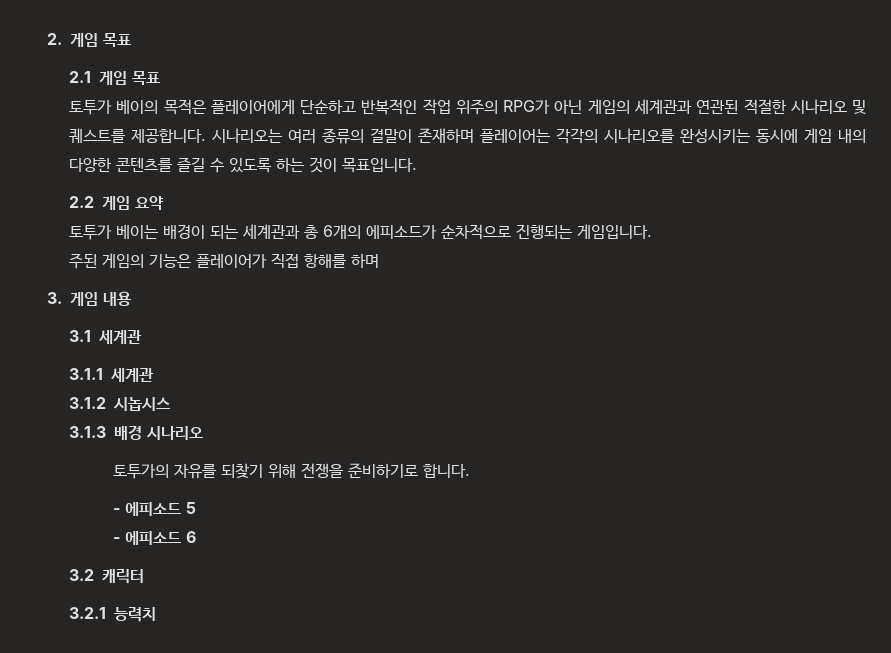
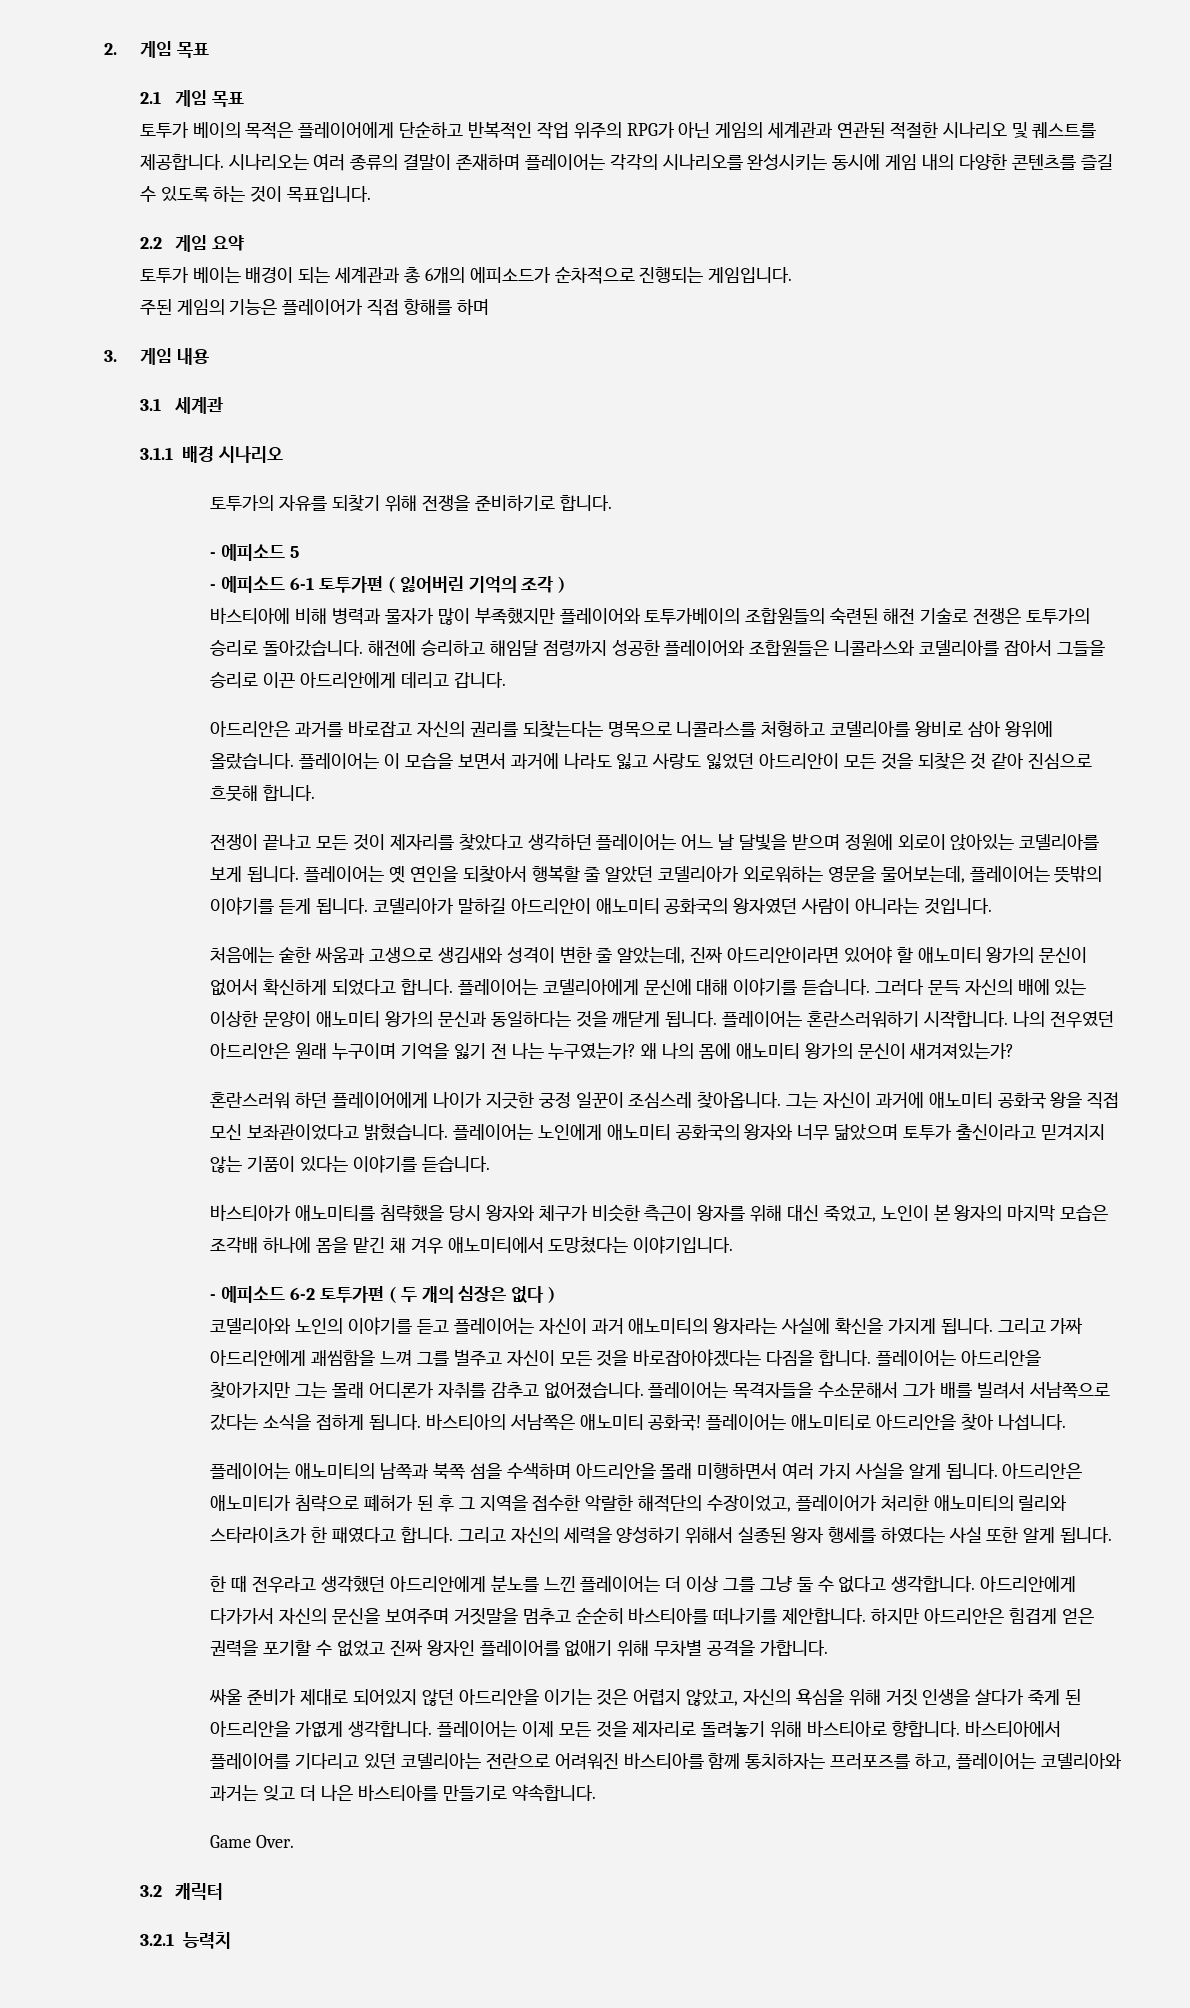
[111,368,155,382] [69,397,171,411] [69,426,107,438] 세계관 // 3.1.2 시놉시스 // 3.1.3 -> (173, 453) none
[186,531,197,543] 6 -> [290,576,566,593] [210,607,1090,625] [210,640,1105,657] [210,672,506,688] [210,720,1053,738] [210,752,1093,770] [210,785,316,801] [210,833,1100,851] [210,866,1103,883] [210,897,992,915] [210,946,1088,964] [210,978,1087,996] [210,1010,1114,1028] [210,1042,1015,1060] [210,1091,1120,1109] [210,1123,1105,1141] [210,1155,490,1173] [210,1204,1109,1222] [210,1236,734,1254] [210,1286,556,1303] [210,1317,1084,1335] [210,1349,1041,1367] [210,1382,1110,1399] [210,1413,1066,1431] [210,1463,1083,1480] [210,1494,1068,1512] [210,1526,1113,1544] [210,1575,1077,1593] [210,1607,1094,1625] [210,1639,828,1657] [209,1689,1082,1706] [210,1720,1061,1738] [210,1752,1122,1770] [210,1784,596,1802] [210,1835,295,1848] 6-1 토투가편 ( 잃어버린 기억의 조각 ) // 바스티아에 비해 병력과 물자가 많이 부족했지만 플레이어와 토투가베이의 조합원들의 숙련된 해전 기술로 전쟁은 토투가의 승리로 돌아갔습니다. 해전에 승리하고 해임달 점령까지 성공한 플레이어와 조합원들은 니콜라스와 코델리아를 잡아서 그들을 승리로 이끈 아드리안에게 데리고 갑니다. // 아드리안은 과거를 바로잡고 자신의 권리를 되찾는다는 명목으로 니콜라스를 처형하고 코델리아를 왕비로 삼아 왕위에 올랐습니다. 플레이어는 이 모습을 보면서 과거에 나라도 잃고 사랑도 잃었던 아드리안이 모든 것을 되찾은 것 같아 진심으로 흐뭇해 합니다. // 전쟁이 끝나고 모든 것이 제자리를 찾았다고 생각하던 플레이어는 어느 날 달빛을 받으며 정원에 외로이 앉아있는 코델리아를 보게 됩니다. 플레이어는 옛 연인을 되찾아서 행복할 줄 알았던 코델리아가 외로워하는 영문을 물어보는데, 플레이어는 뜻밖의 이야기를 듣게 됩니다. 코델리아가 말하길 아드리안이 애노미티 공화국의 왕자였던 사람이 아니라는 것입니다. // 처음에는 숱한 싸움과 고생으로 생김새와 성격이 변한 줄 알았는데, 진짜 아드리안이라면 있어야 할 애노미티 왕가의 문신이 없어서 확신하게 되었다고 합니다. 플레이어는 코델리아에게 문신에 대해 이야기를 듣습니다. 그러다 문득 자신의 배에 있는 이상한 문양이 애노미티 왕가의 문신과 동일하다는 것을 깨닫게 됩니다. 플레이어는 혼란스러워하기 시작합니다. 나의 전우였던 아드리안은 원래 누구이며 기억을 잃기 전 나는 누구였는가? 왜 나의 몸에 애노미티 왕가의 문신이 새겨져있는가? // 혼란스러워 하던 플레이어에게 나이가 지긋한 궁정 일꾼이 조심스레 찾아옵니다. 그는 자신이 과거에 애노미티 공화국 왕을 직접 모신 보좌관이었다고 밝혔습니다. 플레이어는 노인에게 애노미티 공화국의 왕자와 너무 닮았으며 토투가 출신이라고 믿겨지지 않는 기품이 있다는 이야기를 듣습니다. // 바스티아가 애노미티를 침략했을 당시 왕자와 체구가 비슷한 측근이 왕자를 위해 대신 죽었고, 노인이 본 왕자의 마지막 모습은 조각배 하나에 몸을 맡긴 채 겨우 애노미티에서 도망쳤다는 이야기입니다. // - 에피소드 6-2 토투가편 ( 두 개의 심장은 없다 ) // 코델리아와 노인의 이야기를 듣고 플레이어는 자신이 과거 애노미티의 왕자라는 사실에 확신을 가지게 됩니다. 그리고 가짜 아드리안에게 괘씸함을 느껴 그를 벌주고 자신이 모든 것을 바로잡아야겠다는 다짐을 합니다. 플레이어는 아드리안을 찾아가지만 그는 몰래 어디론가 자취를 감추고 없어졌습니다. 플레이어는 목격자들을 수소문해서 그가 배를 빌려서 서남쪽으로 갔다는 소식을 접하게 됩니다. 바스티아의 서남쪽은 애노미티 공화국! 플레이어는 애노미티로 아드리안을 찾아 나섭니다. // 플레이어는 애노미티의 남쪽과 북쪽 섬을 수색하며 아드리안을 몰래 미행하면서 여러 가지 사실을 알게 됩니다. 아드리안은 애노미티가 침략으로 폐허가 된 후 그 지역을 접수한 악랄한 해적단의 수장이었고, 플레이어가 처리한 애노미티의 릴리와 스타라이츠가 한 패였다고 합니다. 그리고 자신의 세력을 양성하기 위해서 실종된 왕자 행세를 하였다는 사실 또한 알게 됩니다. // 한 때 전우라고 생각했던 아드리안에게 분노를 느낀 플레이어는 더 이상 그를 그냥 둘 수 없다고 생각합니다. 아드리안에게 다가가서 자신의 문신을 보여주며 거짓말을 멈추고 순순히 바스티아를 떠나기를 제안합니다. 하지만 아드리안은 힘겹게 얻은 권력을 포기할 수 없었고 진짜 왕자인 플레이어를 없애기 위해 무차별 공격을 가합니다. // 싸울 준비가 제대로 되어있지 않던 아드리안을 이기는 것은 어렵지 않았고, 자신의 욕심을 위해 거짓 인생을 살다가 죽게 된 아드리안을 가엾게 생각합니다. 플레이어는 이제 모든 것을 제자리로 돌려놓기 위해 바스티아로 향합니다. 바스티아에서 플레이어를 기다리고 있던 코델리아는 전란으로 어려워진 바스티아를 함께 통치하자는 프러포즈를 하고, 플레이어는 코델리아와 과거는 잊고 더 나은 바스티아를 만들기로 약속합니다. // Game Over.

